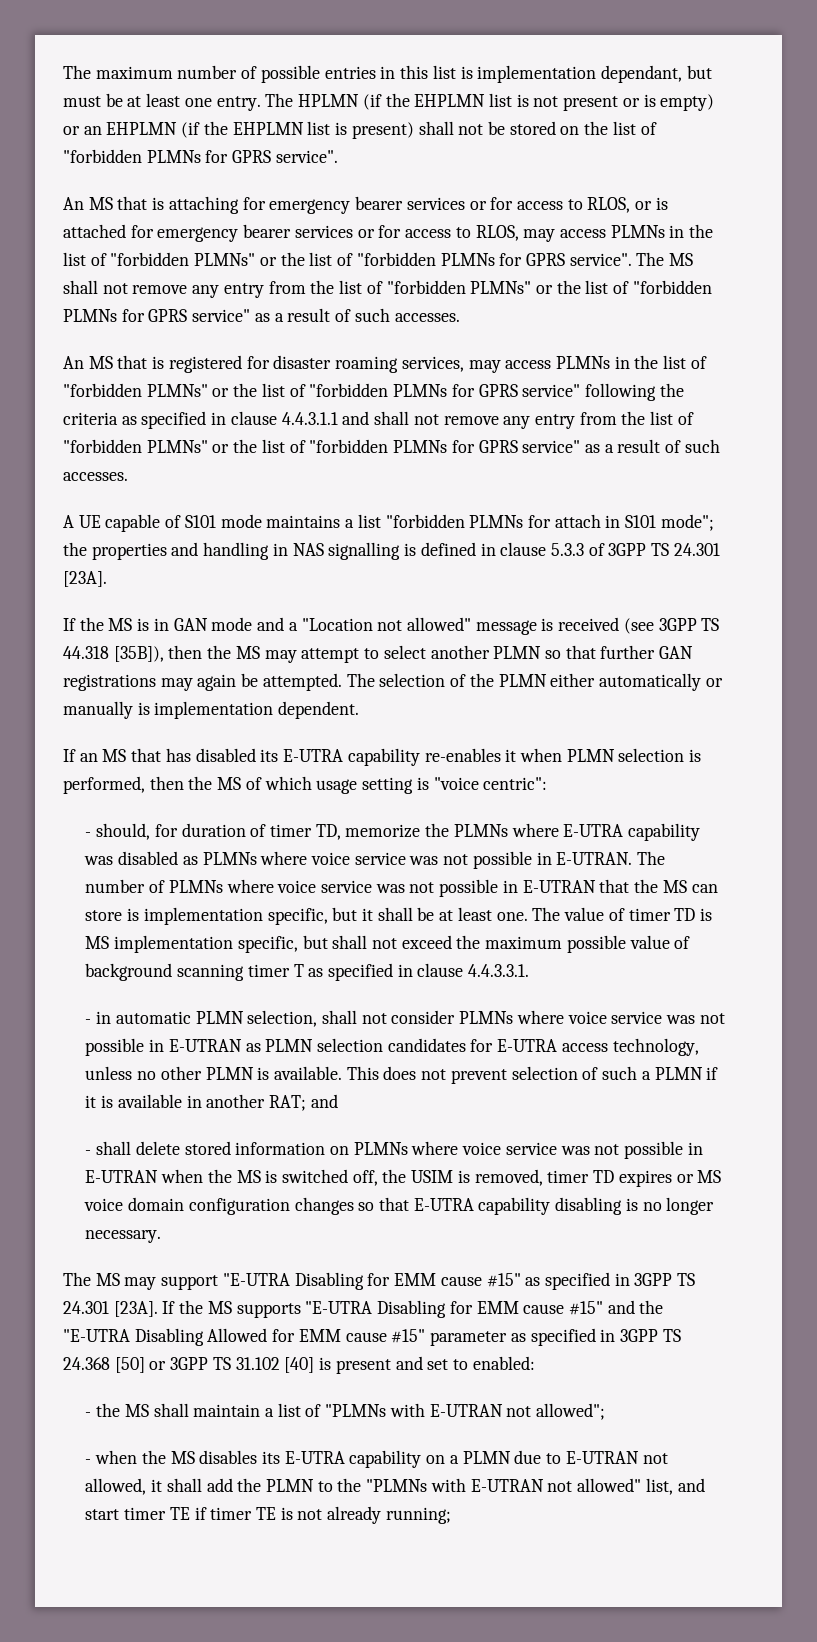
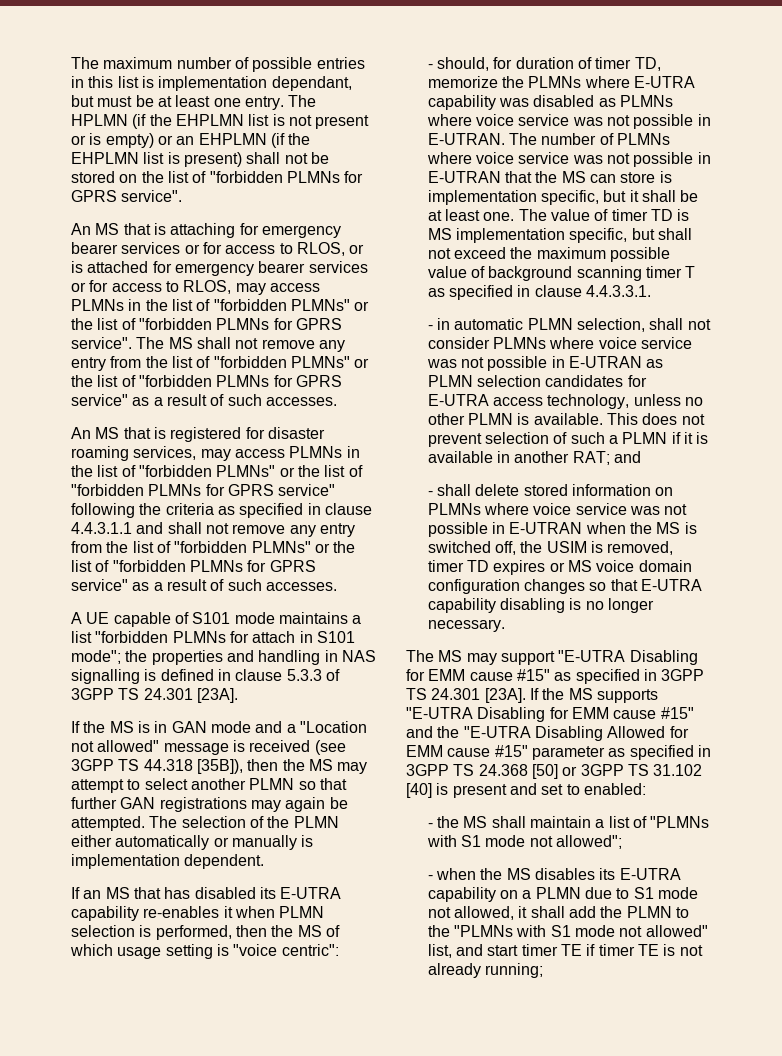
[429,1404,503,1417] E-UTRAN -> [461,835,526,847] S1 mode
[565,1451,639,1464] E-UTRAN -> [633,887,699,899] S1 mode
[470,1479,544,1492] E-UTRAN -> [550,925,616,937] S1 mode

